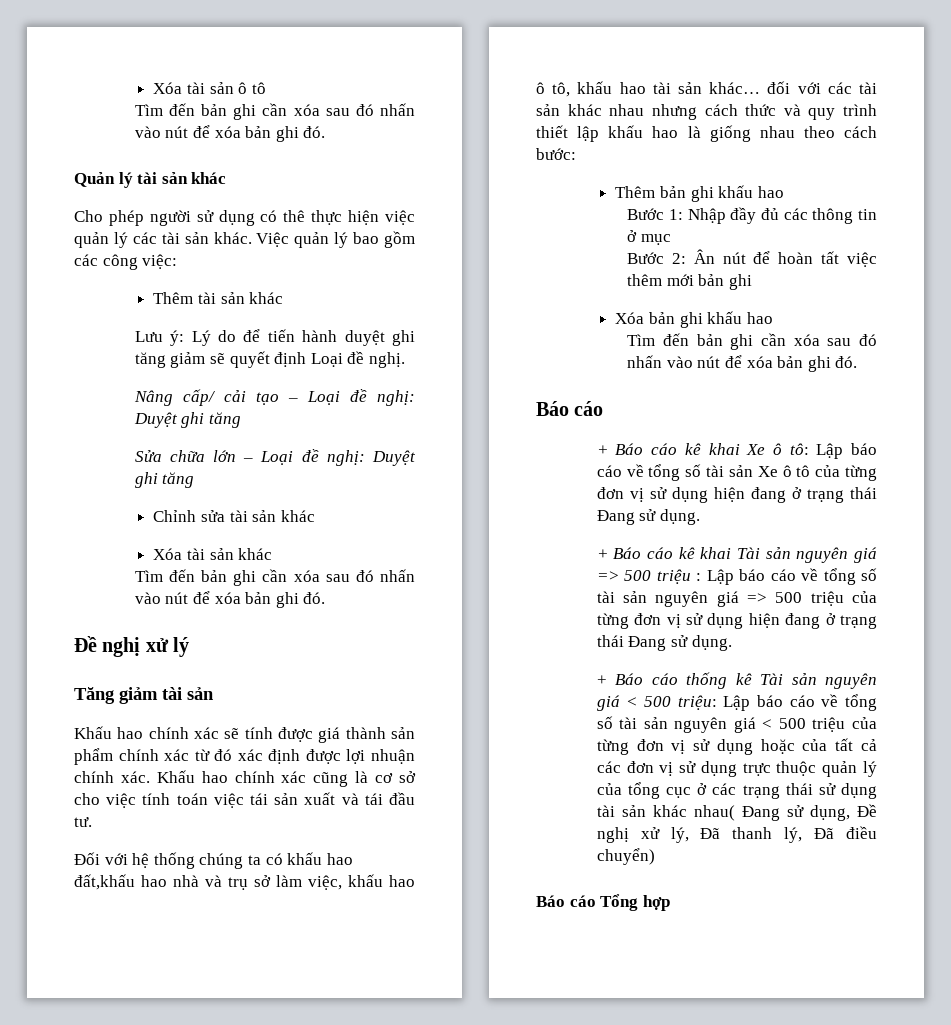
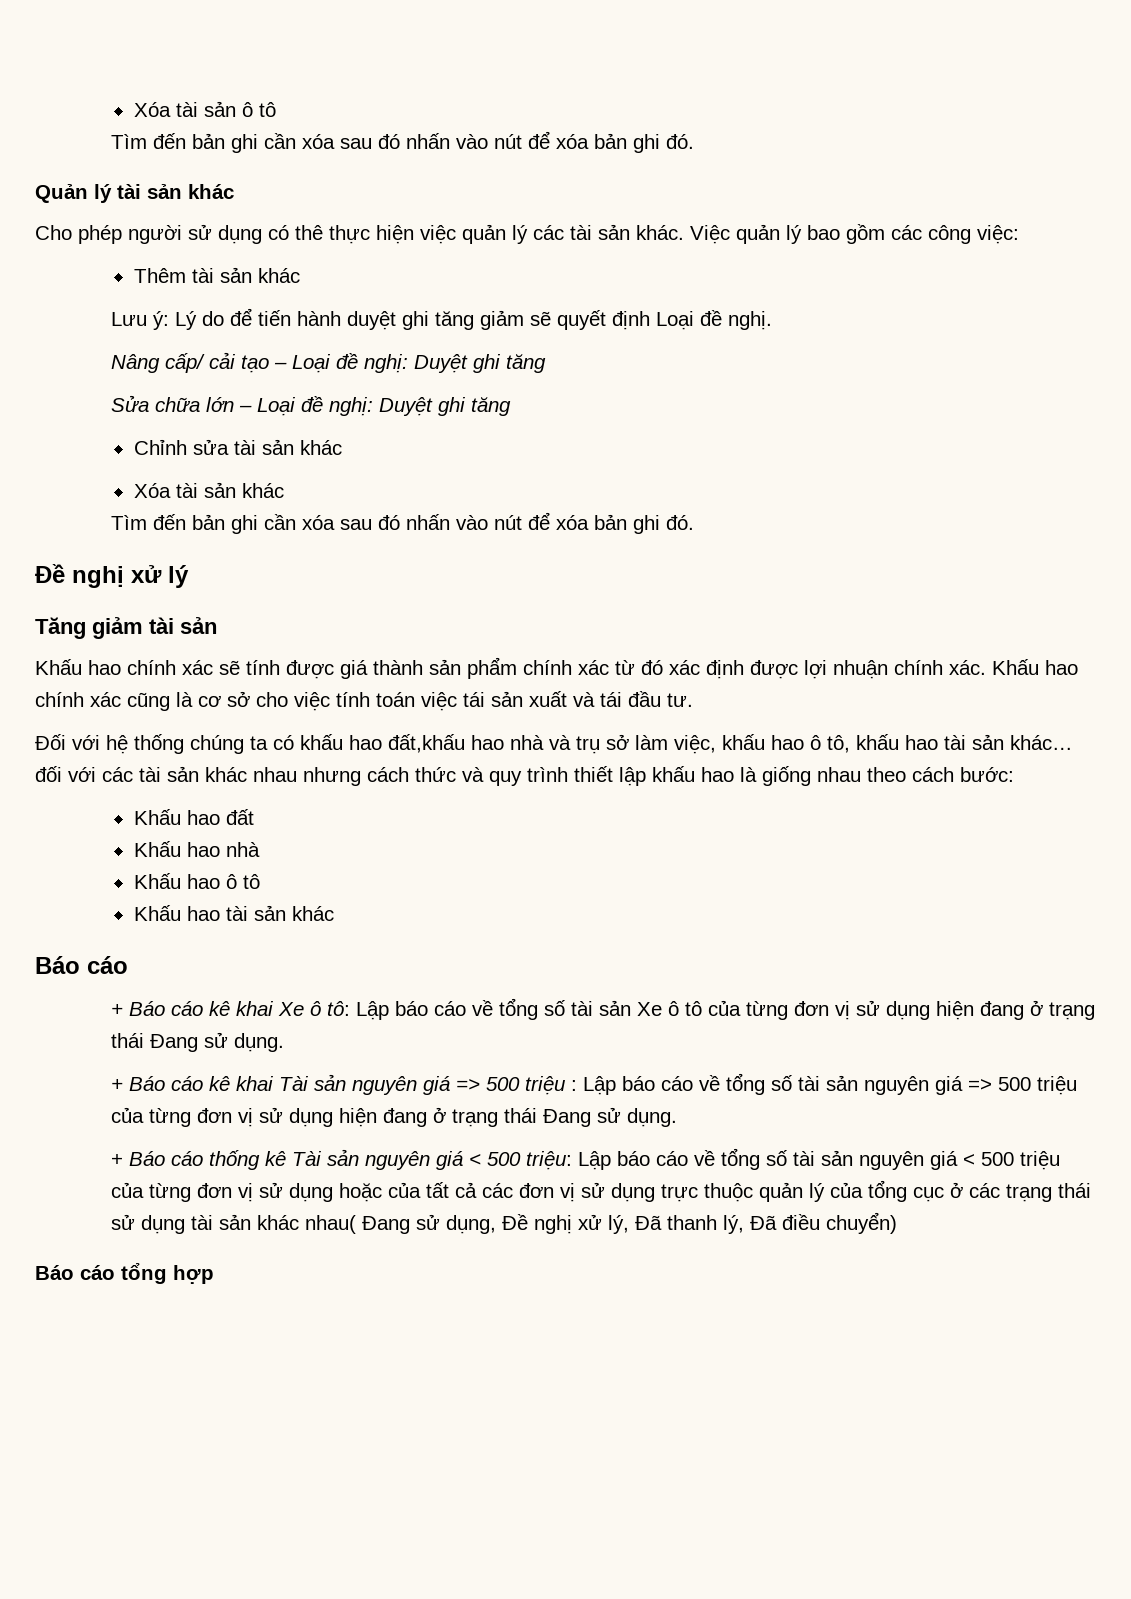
[615,185,784,202] [627,207,877,224] [627,230,671,245] [627,249,877,267] [627,274,752,290] [615,311,773,328] [627,333,877,350] [627,355,858,372] Thêm bản ghi khấu hao // Bước 1: Nhập đầy đủ các thông tin ở mục // Bước 2: Ân nút để hoàn tất việc thêm mới bản ghi // Xóa bản ghi khấu hao // Tìm đến bản ghi cần xóa sau đó nhấn vào nút để xóa bản ghi đó. -> [133,809,254,825] [133,841,260,857] [133,873,260,889] [133,905,334,921] Khấu hao đất // Khấu hao nhà // Khấu hao ô tô // Khấu hao tài sản khác
[600,894,639,911] Tổng -> [121,1263,167,1284] tổng

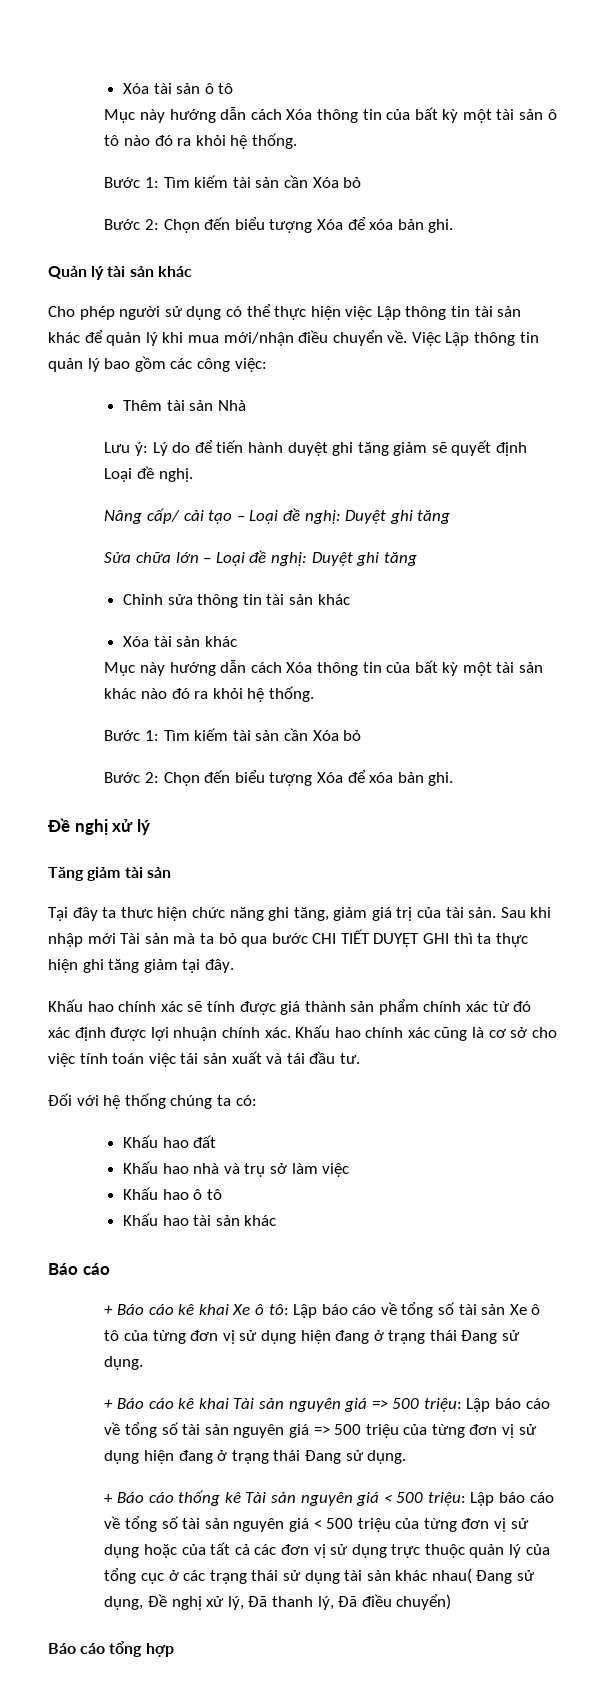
[111,131,695,153] Tìm đến bản ghi cần xóa sau đó nhấn vào nút để xóa bản ghi đó. -> [104,107,557,123] [104,133,297,149] [104,175,362,188] [104,217,454,233] Mục này hướng dẫn cách Xóa thông tin của bất kỳ một tài sản ô tô nào đó ra khỏi hệ thống. // Bước 1: Tìm kiếm tài sản cần Xóa bỏ // Bước 2: Chọn đến biểu tượng Xóa để xóa bản ghi.
[295,225,323,240] thê -> [246,304,271,317] thể
[462,224,730,244] quản lý các tài sản khác. Việc -> [376,306,522,320] [48,330,539,346] Lập thông tin tài sản khác để quản lý khi mua mới/nhận điều chuyển về. Việc Lập thông tin
[257,268,300,283] khác -> [217,400,246,411] Nhà
(229, 447) none -> [197,594,262,608] thông tin
[111,512,695,534] Tìm đến bản ghi cần xóa sau đó nhấn vào nút để xóa bản ghi đó. -> [104,660,544,676] [104,686,314,702] [104,728,362,741] [104,770,454,786] Mục này hướng dẫn cách Xóa thông tin của bất kỳ một tài sản khác nào đó ra khỏi hệ thống. // Bước 1: Tìm kiếm tài sản cần Xóa bỏ // Bước 2: Chọn đến biểu tượng Xóa để xóa bản ghi.
(217, 625) none -> [48,907,552,921] [48,929,528,947] [48,959,234,973] // Tại đây ta thưc hiện chức năng ghi tăng, giảm giá trị của tài sản. Sau khi nhập mới Tài sản mà ta bỏ qua bước CHI TIẾT DUYỆT GHI thì ta thực hiện ghi tăng giảm tại đây.
[273,734,1073,754] [35,766,1014,786] có khấu hao đất,khấu hao nhà và trụ sở làm việc, khấu hao ô tô, khấu hao tài sản khác… đối với các tài sản khác nhau nhưng cách thức và quy trình thiết lập khấu hao là giống nhau theo cách bước: -> [235,1095,257,1106] có:
(260, 849) none -> [223,1163,350,1177] và trụ sở làm việc
[525,1076,578,1095] triệu : -> [423,1398,462,1412] triệu:

